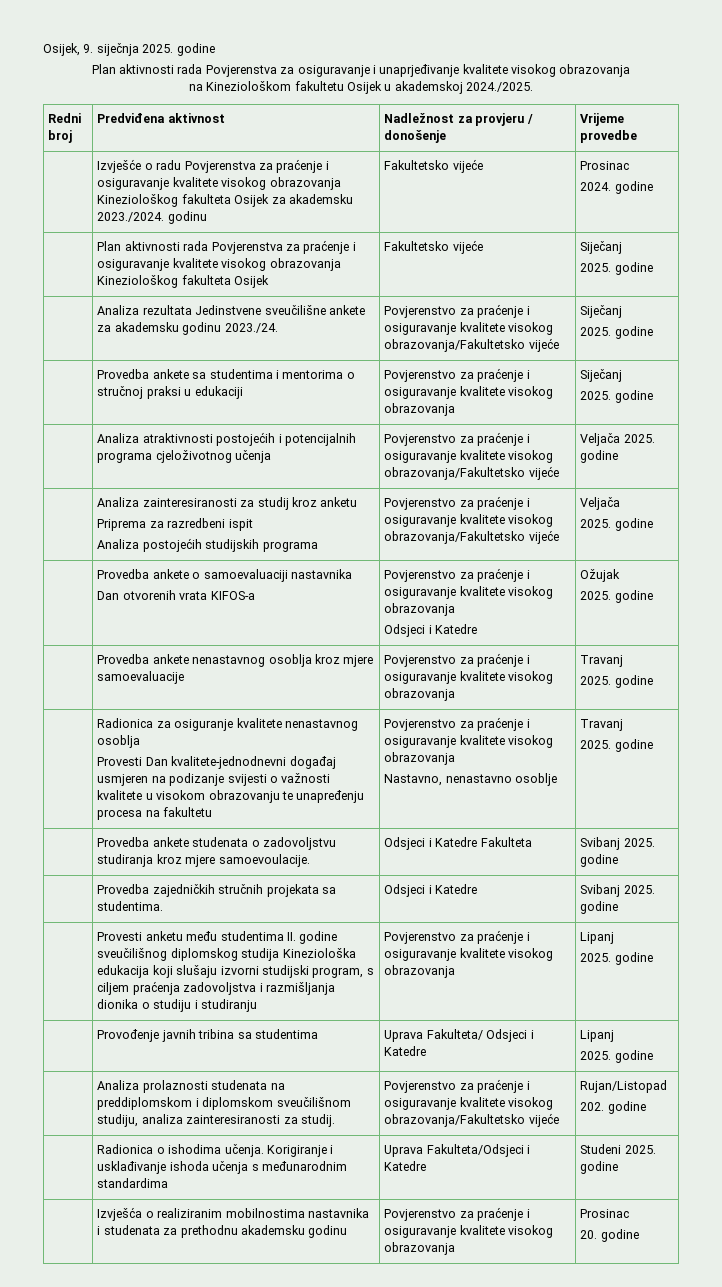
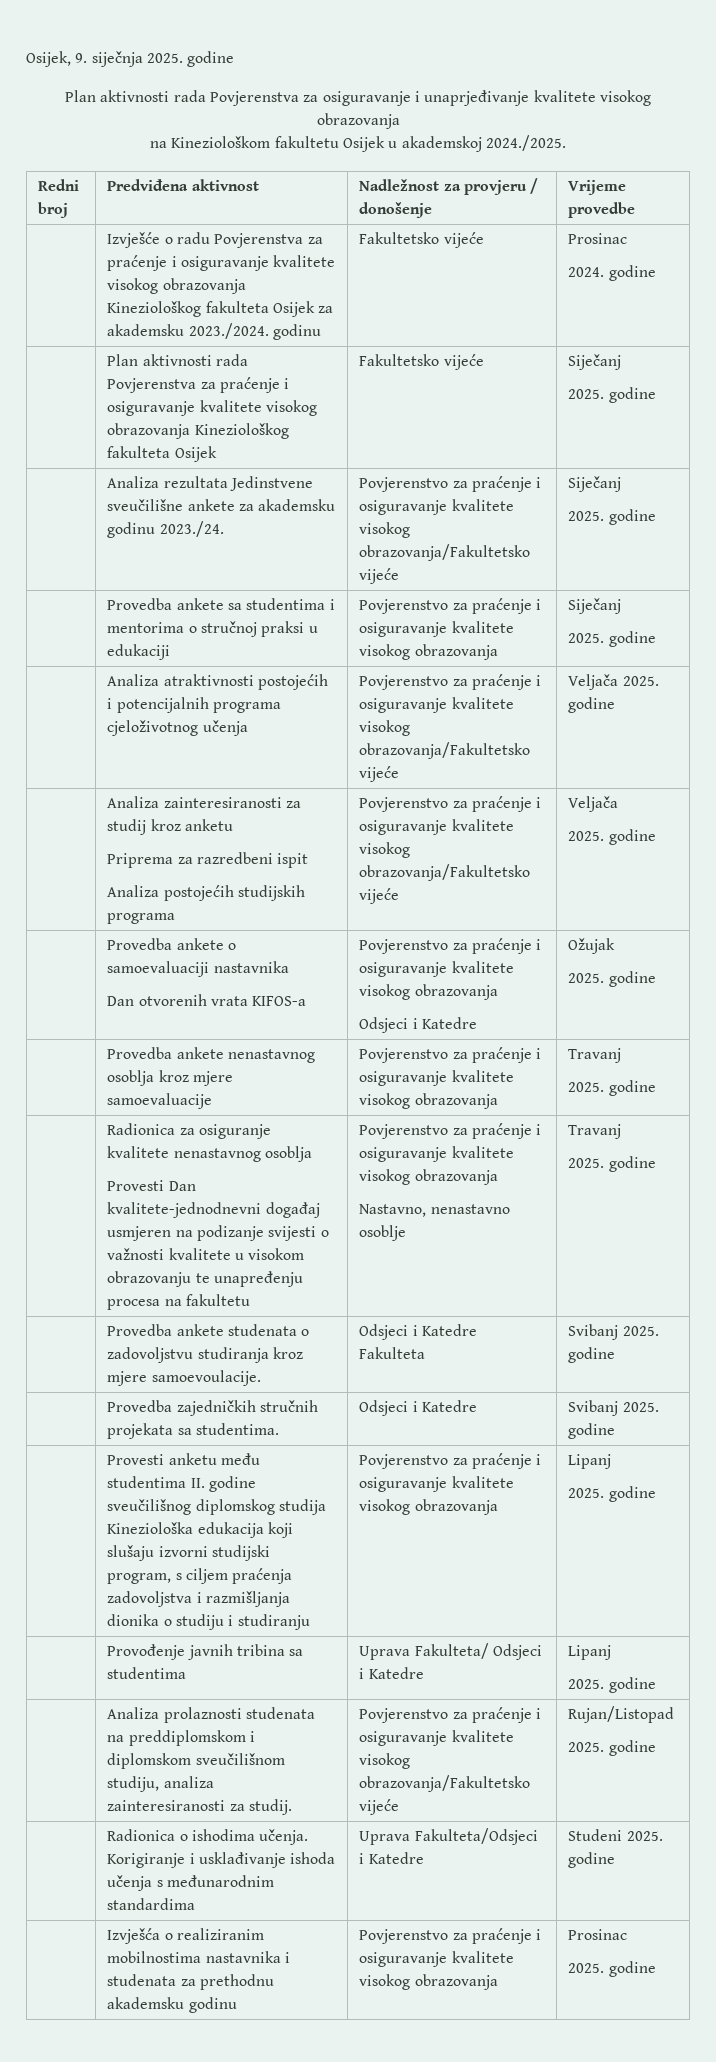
[580,1102,605,1111] 202. -> [568,1742,605,1752] 2025.
[580,1230,598,1239] 20. -> [568,1963,605,1973] 2025.

